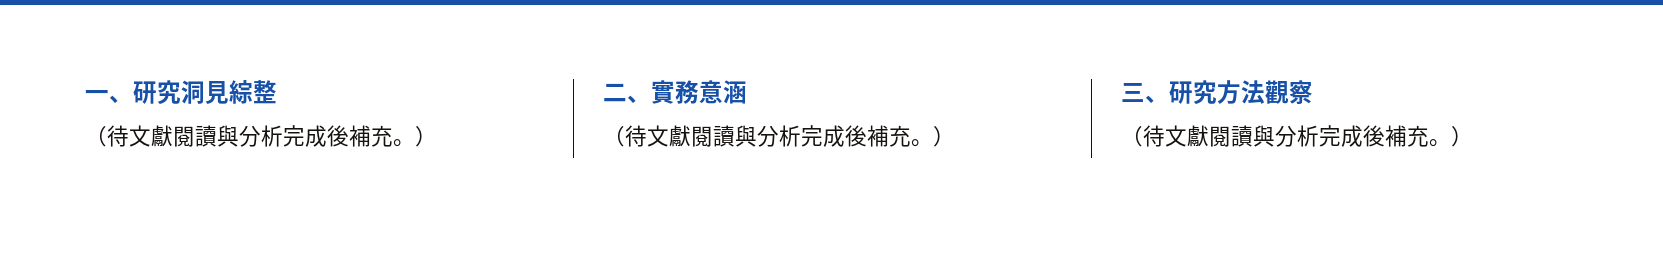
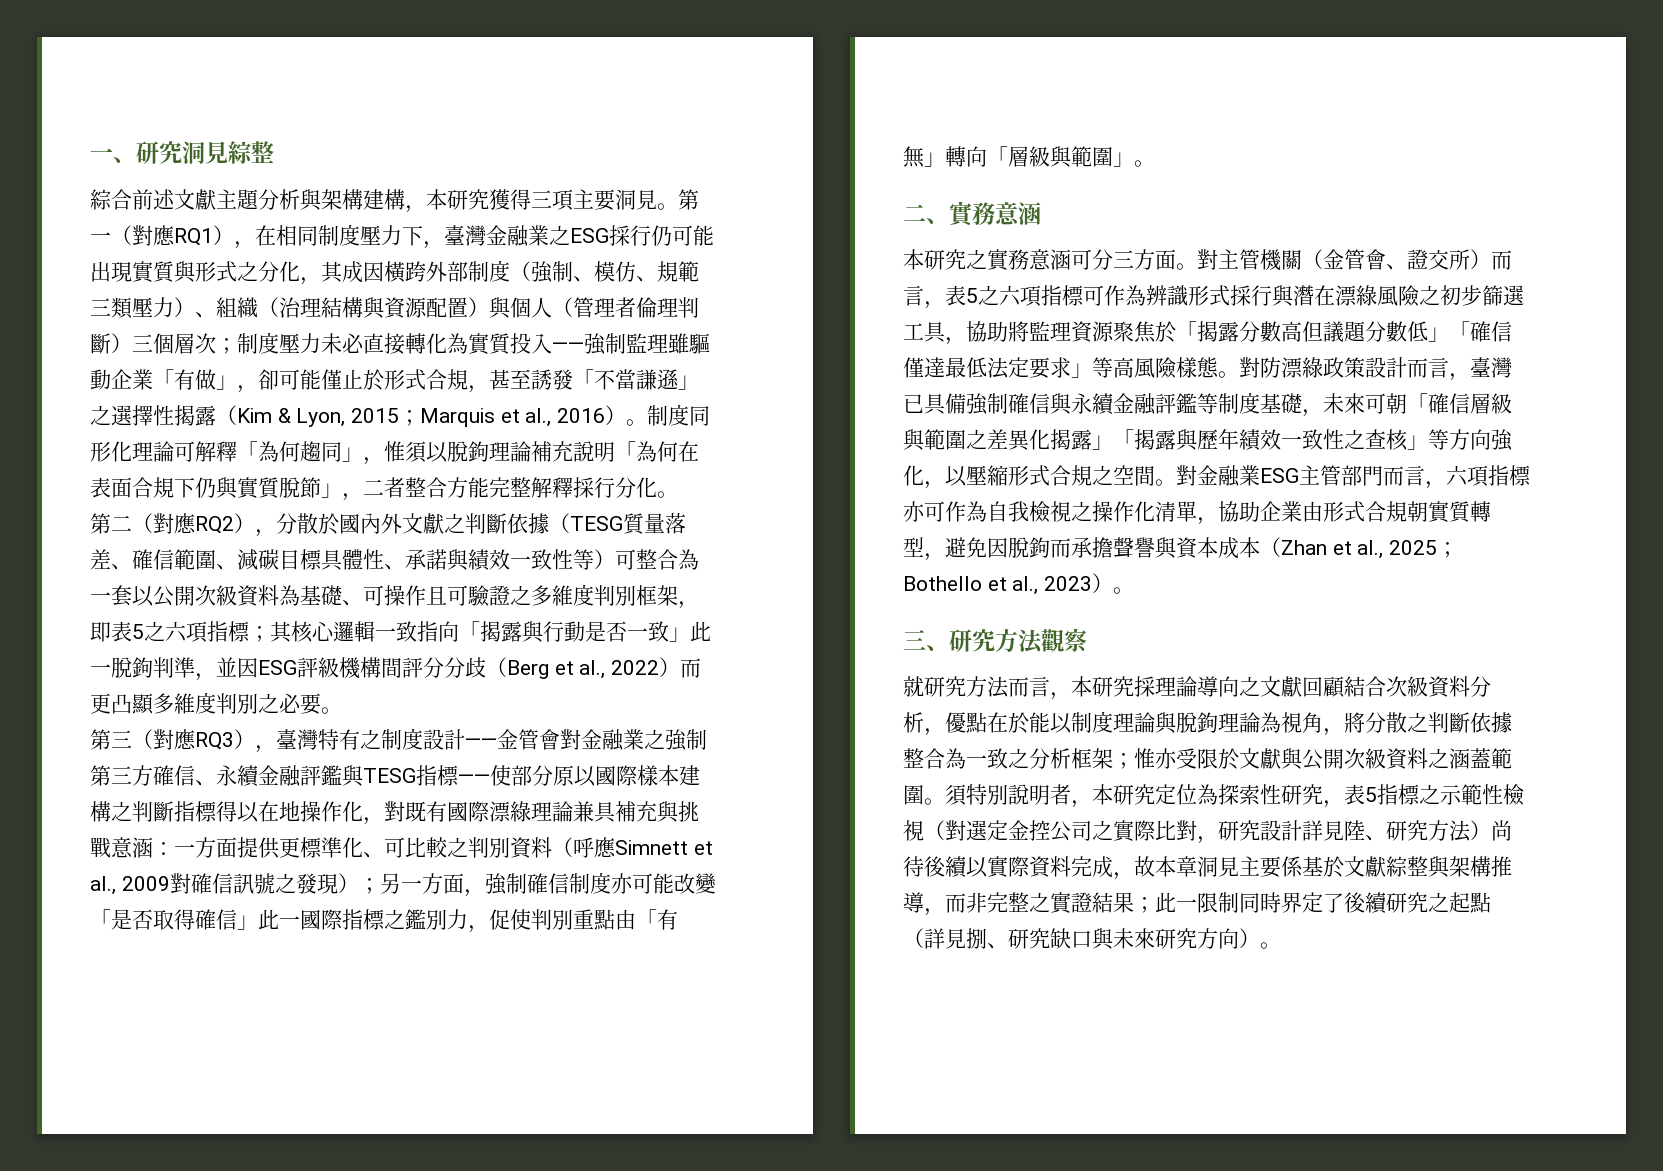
[85,125,437,147] [603,80,747,104] [603,125,955,147] （待文獻閱讀與分析完成後補充。） // 二、實務意涵 // （待文獻閱讀與分析完成後補充。） -> [90,189,699,213] [90,224,714,249] [90,260,699,285] [90,297,699,319] [90,332,710,355] [90,369,699,393] [90,404,711,427] [90,441,699,465] [90,477,678,501] [90,513,686,537] [90,549,699,571] [90,584,699,609] [90,621,711,643] [90,657,702,681] [90,692,342,715] [90,728,707,753] [90,765,700,787] [90,801,699,825] [90,837,713,859] [90,872,716,897] [90,909,678,933] [903,146,1155,168] [903,201,1041,227] [903,249,1512,271] [903,285,1525,309] [903,321,1512,345] [903,357,1513,381] [903,392,1512,417] [903,429,1513,451] [903,465,1531,489] [903,501,1491,525] [903,537,1459,561] [903,573,1135,595] 綜合前述文獻主題分析與架構建構，本研究獲得三項主要洞見。第一（對應RQ1），在相同制度壓力下，臺灣金融業之ESG採行仍可能出現實質與形式之分化，其成因橫跨外部制度（強制、模仿、規範三類壓力）、組織（治理結構與資源配置）與個人（管理者倫理判斷）三個層次；制度壓力未必直接轉化為實質投入——強制監理雖驅動企業「有做」，卻可能僅止於形式合規，甚至誘發「不當謙遜」之選擇性揭露（Kim & Lyon, 2015；Marquis et al., 2016）。制度同形化理論可解釋「為何趨同」，惟須以脫鉤理論補充說明「為何在表面合規下仍與實質脫節」，二者整合方能完整解釋採行分化。 // 第二（對應RQ2），分散於國內外文獻之判斷依據（TESG質量落差、確信範圍、減碳目標具體性、承諾與績效一致性等）可整合為一套以公開次級資料為基礎、可操作且可驗證之多維度判別框架，即表5之六項指標；其核心邏輯一致指向「揭露與行動是否一致」此一脫鉤判準，並因ESG評級機構間評分分歧（Berg et al., 2022）而更凸顯多維度判別之必要。 // 第三（對應RQ3），臺灣特有之制度設計——金管會對金融業之強制第三方確信、永續金融評鑑與TESG指標——使部分原以國際樣本建構之判斷指標得以在地操作化，對既有國際漂綠理論兼具補充與挑戰意涵：一方面提供更標準化、可比較之判別資料（呼應Simnett et al., 2009對確信訊號之發現）；另一方面，強制確信制度亦可能改變「是否取得確信」此一國際指標之鑑別力，促使判別重點由「有無」轉向「層級與範圍」。 // 二、實務意涵 // 本研究之實務意涵可分三方面。對主管機關（金管會、證交所）而言，表5之六項指標可作為辨識形式採行與潛在漂綠風險之初步篩選工具，協助將監理資源聚焦於「揭露分數高但議題分數低」「確信僅達最低法定要求」等高風險樣態。對防漂綠政策設計而言，臺灣已具備強制確信與永續金融評鑑等制度基礎，未來可朝「確信層級與範圍之差異化揭露」「揭露與歷年績效一致性之查核」等方向強化，以壓縮形式合規之空間。對金融業ESG主管部門而言，六項指標亦可作為自我檢視之操作化清單，協助企業由形式合規朝實質轉型，避免因脫鉤而承擔聲譽與資本成本（Zhan et al., 2025；Bothello et al., 2023）。
[1121,125,1473,147] （待文獻閱讀與分析完成後補充。） -> [903,676,1491,700] [903,711,1512,736] [903,748,1512,770] [903,784,1524,808] [903,820,1512,844] [903,856,1512,880] [903,892,1491,916] [903,928,1281,950] 就研究方法而言，本研究採理論導向之文獻回顧結合次級資料分析，優點在於能以制度理論與脫鉤理論為視角，將分散之判斷依據整合為一致之分析框架；惟亦受限於文獻與公開次級資料之涵蓋範圍。須特別說明者，本研究定位為探索性研究，表5指標之示範性檢視（對選定金控公司之實際比對，研究設計詳見陸、研究方法）尚待後續以實際資料完成，故本章洞見主要係基於文獻綜整與架構推導，而非完整之實證結果；此一限制同時界定了後續研究之起點（詳見捌、研究缺口與未來研究方向）。

